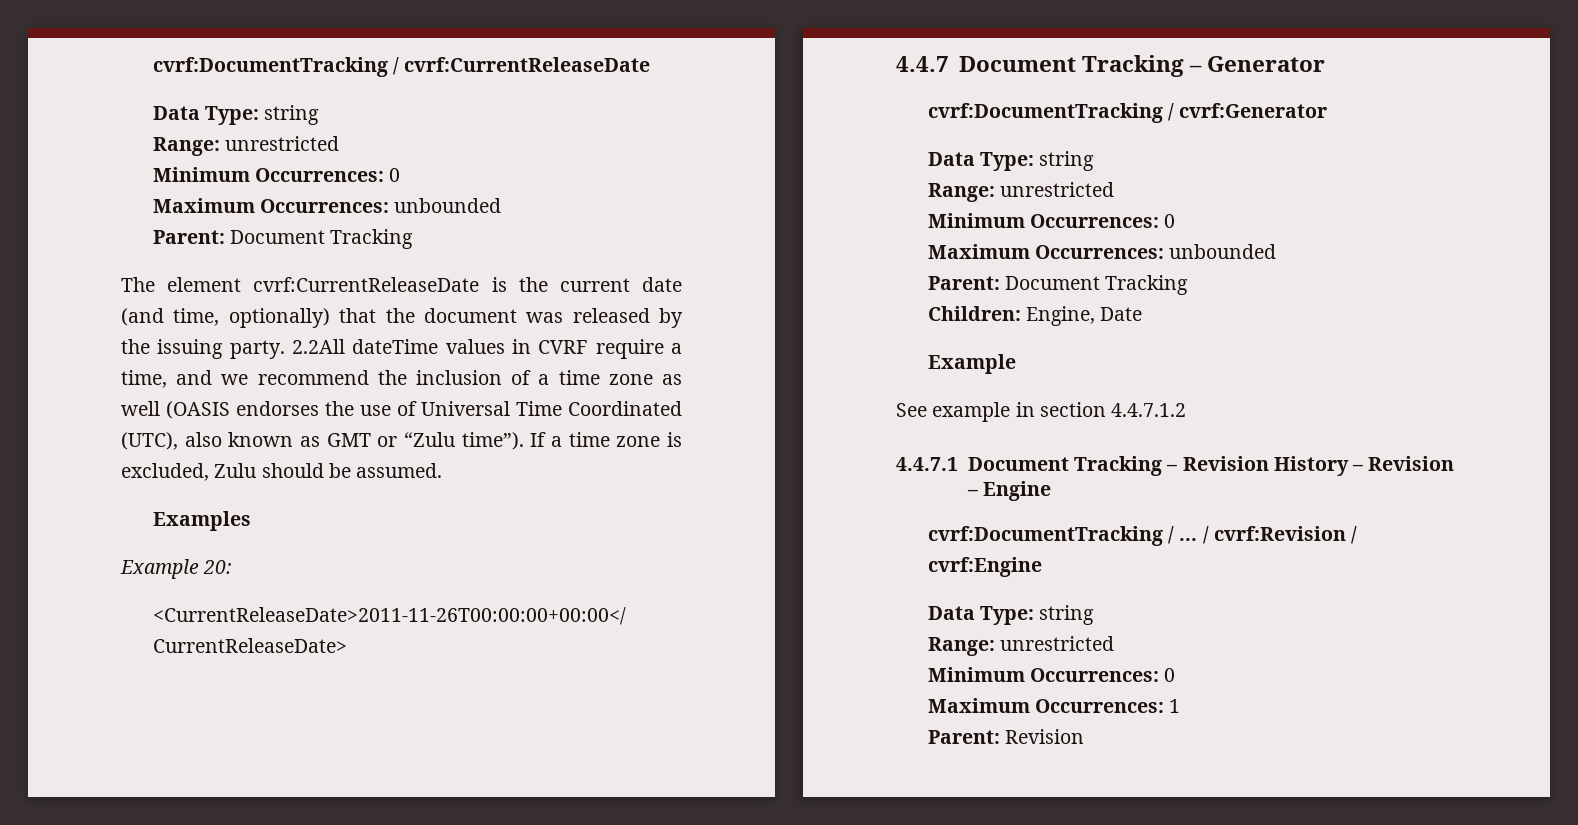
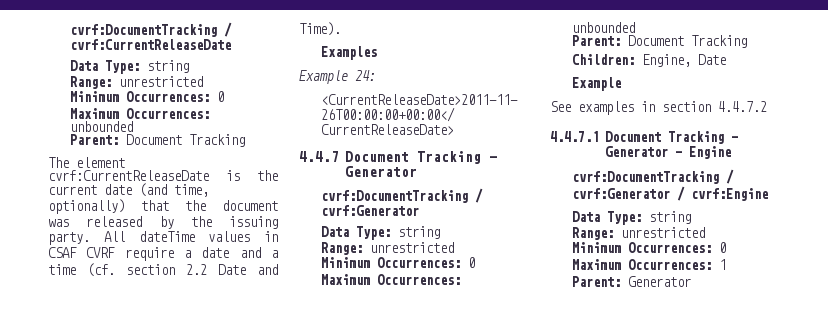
[292,339,345,354] 2.2All -> [103,231,125,242] All
(531, 346) none -> [48,247,77,258] CSAF
[121,370,682,388] [121,401,682,419] [121,432,683,450] [121,463,443,481] time, and we recommend the inclusion of a time zone as well (OASIS endorses the use of Universal Time Coordinated (UTC), also known as GMT or “Zulu time”). If a time zone is excluded, Zulu should be assumed. -> [201,247,278,258] [48,263,278,277] [299,22,341,36] date and a time (cf. section 2.2 Date and Time).
[203,560,233,574] 20: -> [355,70,376,81] 24:
[932,402,1011,422] example -> [578,101,634,115] examples
[1111,403,1187,417] 4.4.7.1.2 -> [718,101,767,112] 4.4.7.2
[1182,456,1455,476] Revision History – Revision -> [604,146,668,157] Generator
[1179,526,1346,544] ... / cvrf:Revision -> [571,188,670,199] cvrf:Generator
[1005,729,1085,744] Revision -> [627,276,691,287] Generator

